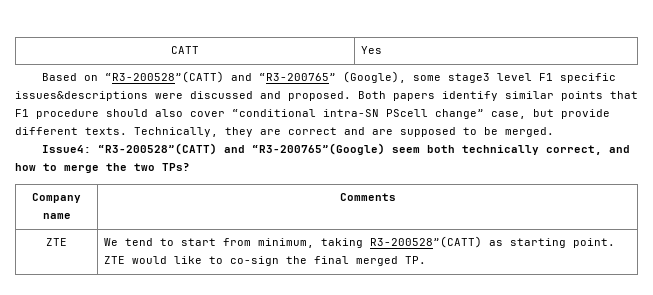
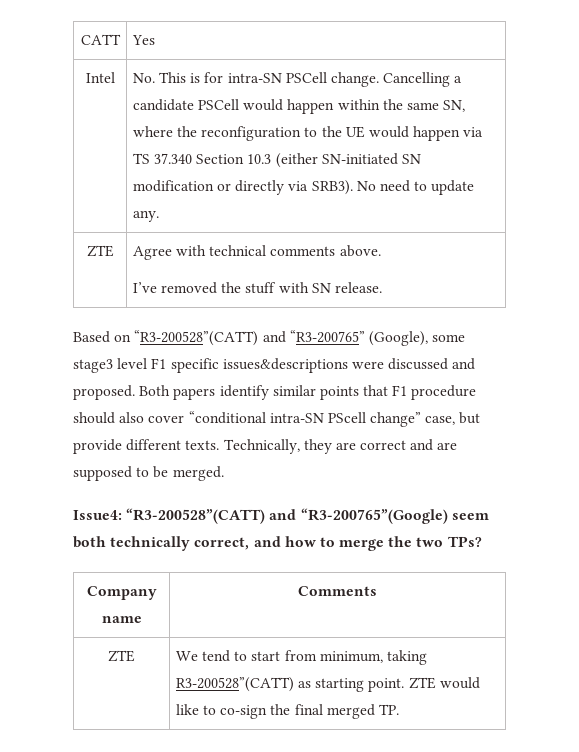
(382, 50) none -> [85,72,115,83] [132,72,463,87] [132,99,466,114] [132,126,484,141] [132,153,421,168] [132,180,475,195] [132,210,159,222] [86,245,114,257] [132,245,381,260] [132,282,382,294] // Intel | No. This is for intra-SN PSCell change. Cancelling a candidate PSCell would happen within the same SN, where the reconfiguration to the UE would happen via TS 37.340 Section 10.3 (either SN-initiated SN modification or directly via SRB3). No need to update any. // ZTE | Agree with technical comments above. // I’ve removed the stuff with SN release.

